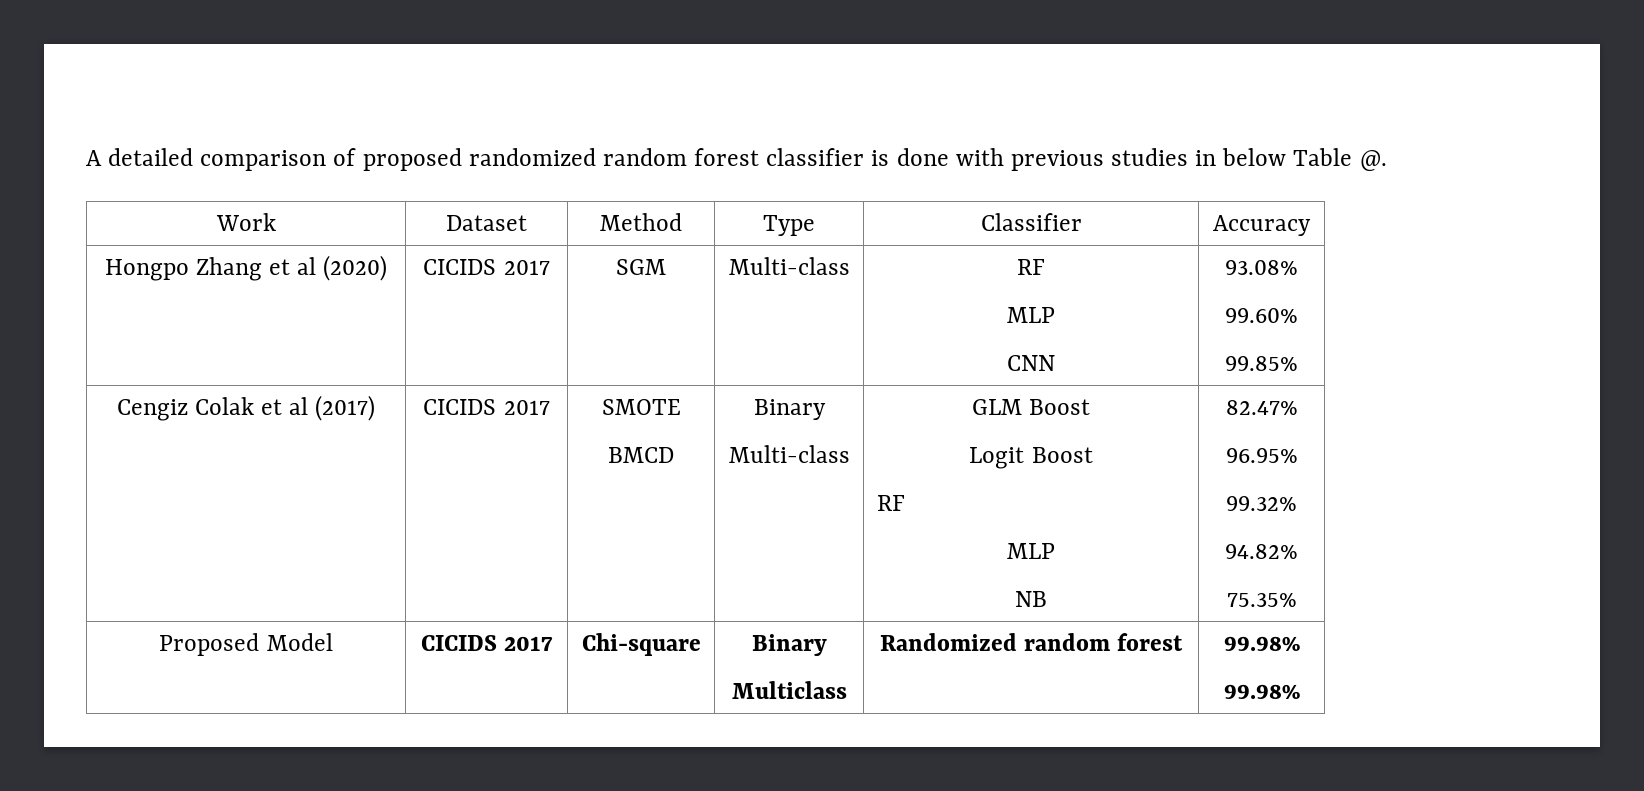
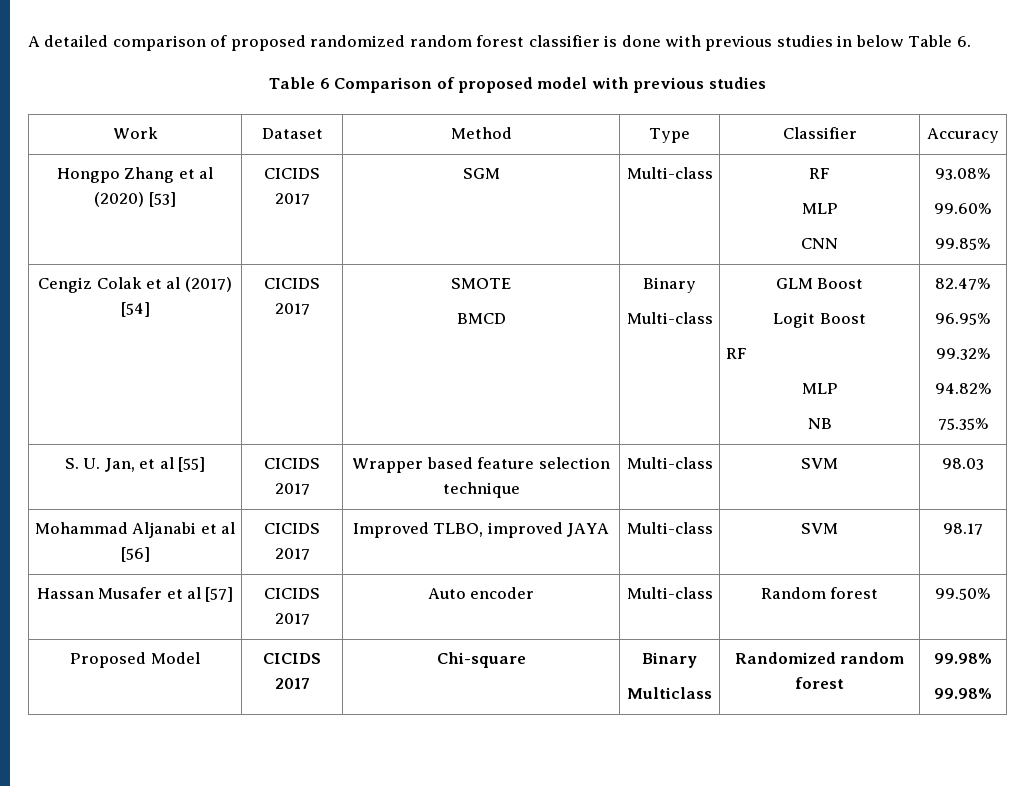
[1359,150,1387,171] @. -> [956,36,971,47] [269,77,766,93] 6. // Table 6 Comparison of proposed model with previous studies
(388, 268) none -> [148,192,176,207] [53]
(376, 408) none -> [120,302,150,317] [54]
(1297, 600) none -> [64,457,206,472] [264,458,320,469] [274,483,310,495] [352,457,610,473] [442,482,520,498] [626,457,713,469] [801,458,838,469] [942,458,984,470] [34,522,236,538] [120,547,150,562] [264,523,320,534] [274,548,310,560] [352,522,610,538] [626,522,713,534] [801,523,838,534] [943,523,983,535] [36,587,234,602] [264,588,320,599] [274,613,310,625] [427,587,535,599] [626,587,713,599] [760,587,879,599] [935,588,991,600] // S. U. Jan, et al [55] | CICIDS 2017 | Wrapper based feature selection technique | Multi-class | SVM | 98.03 // Mohammad Aljanabi et al [56] | CICIDS 2017 | Improved TLBO, improved JAYA | Multi-class | SVM | 98.17 // Hassan Musafer et al [57] | CICIDS 2017 | Auto encoder | Multi-class | Random forest | 99.50%

